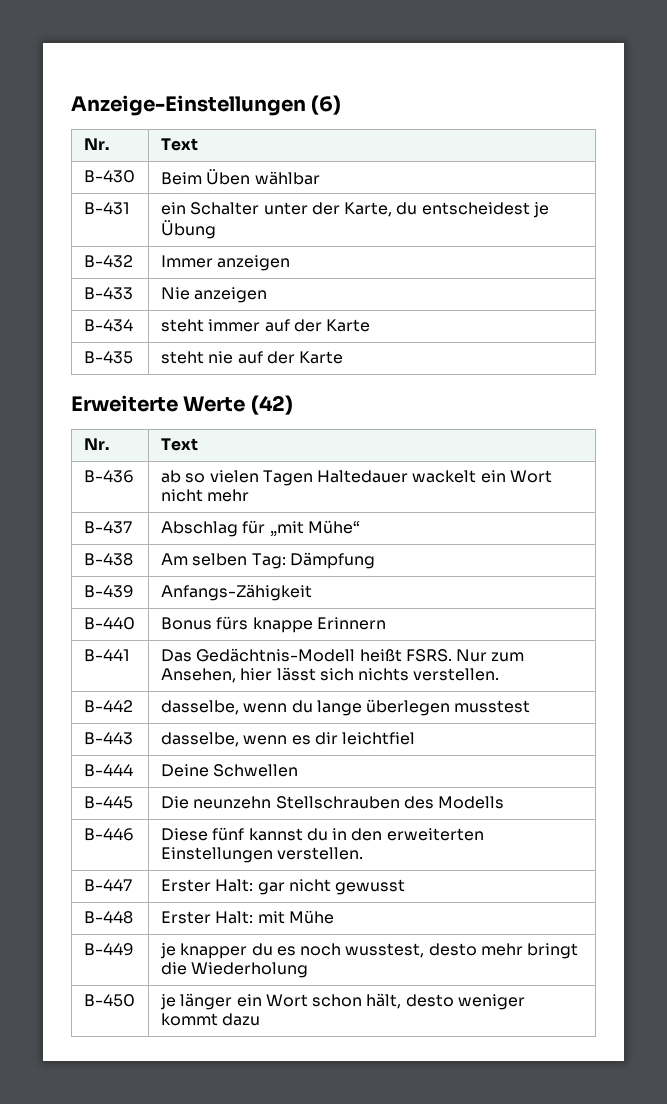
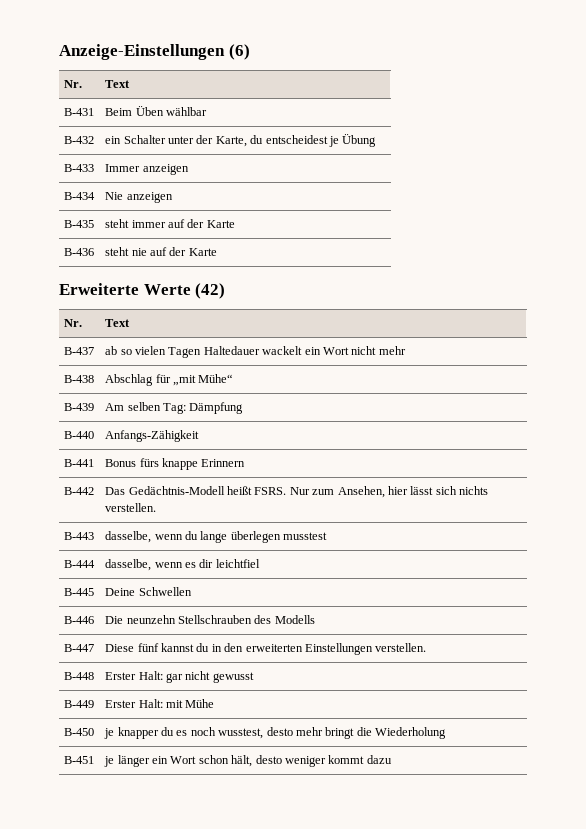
[83,170,135,183] B-430 -> [64,108,95,116] B-431
[83,202,130,215] B-431 -> [64,136,95,144] B-432
[83,255,133,268] B-432 -> [64,164,95,172] B-433
[83,287,133,300] B-433 -> [64,192,96,200] B-434
[83,319,133,332] B-434 -> [64,220,95,228] B-435
[83,351,133,364] B-435 -> [64,248,95,256] B-436
[83,470,134,483] B-436 -> [64,347,95,355] B-437
[83,521,132,534] B-437 -> [64,375,95,383] B-438
[83,553,133,566] B-438 -> [64,403,95,411] B-439
[83,585,134,598] B-439 -> [64,431,95,439] B-440
[83,617,135,630] B-440 -> [64,459,95,467] B-441
[83,649,130,662] B-441 -> [64,487,95,495] B-442
[83,700,133,713] B-442 -> [64,532,95,540] B-443
[83,732,133,745] B-443 -> [64,560,96,568] B-444
[83,764,133,777] B-444 -> [64,588,95,596] B-445
[83,796,133,809] B-445 -> [64,616,95,624] B-446
[83,828,134,841] B-446 -> [64,644,95,652] B-447
[83,879,132,892] B-447 -> [64,672,95,680] B-448
[83,911,133,924] B-448 -> [64,700,95,708] B-449
[83,943,134,956] B-449 -> [64,728,95,736] B-450
[83,994,135,1007] B-450 -> [64,756,95,764] B-451

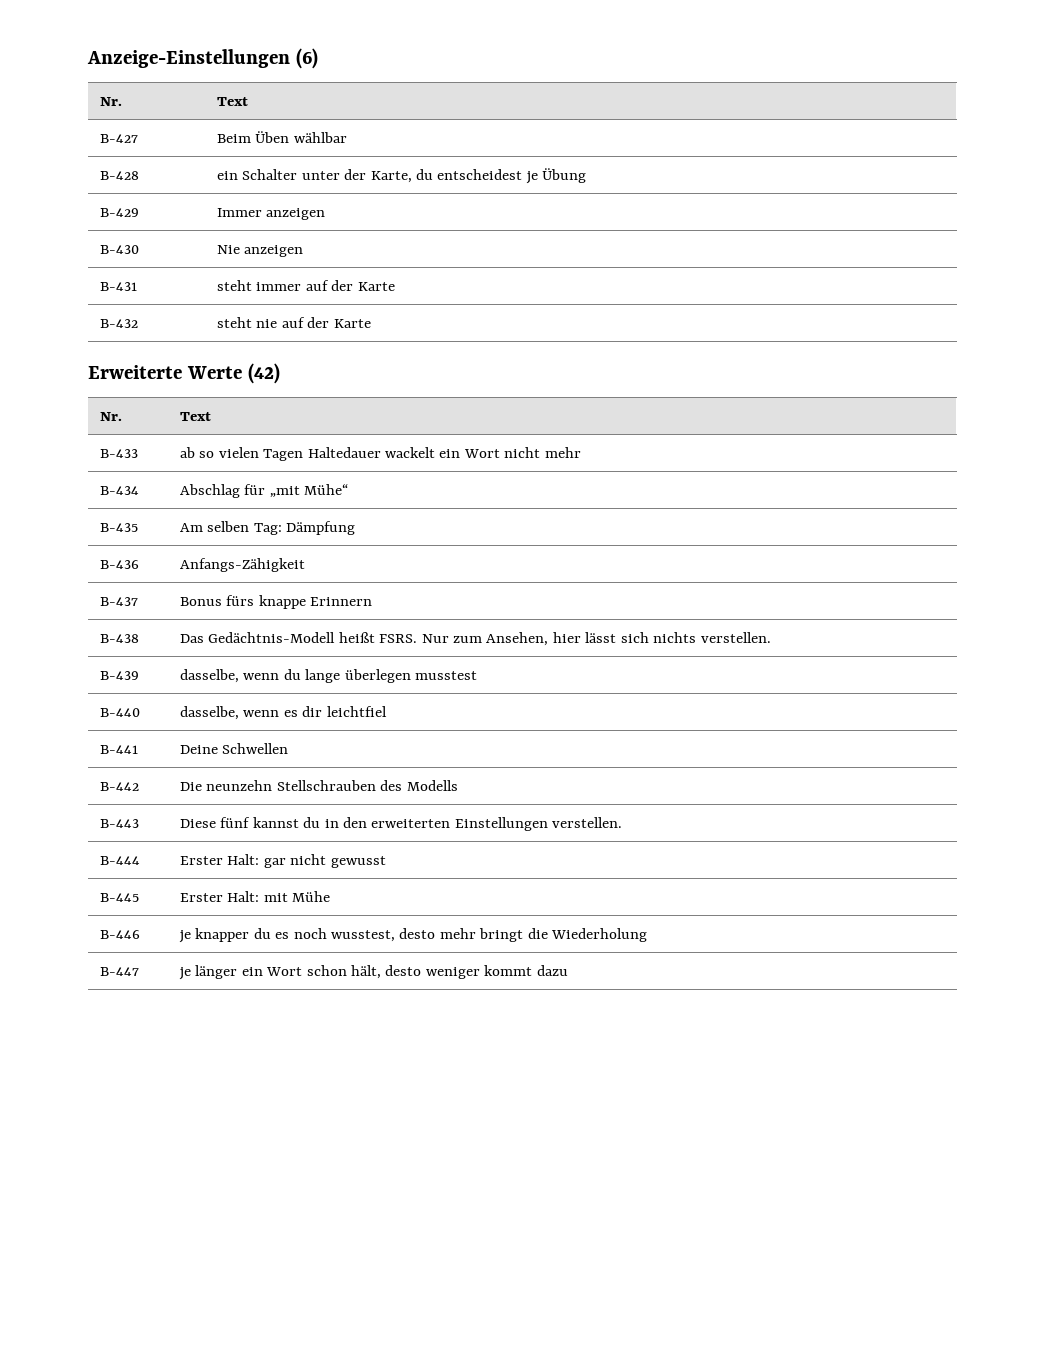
[64,108,95,116] B-431 -> [99,134,138,143] B-427
[64,136,95,144] B-432 -> [99,171,139,180] B-428
[64,164,95,172] B-433 -> [99,208,139,217] B-429
[64,192,96,200] B-434 -> [99,245,139,254] B-430
[64,220,95,228] B-435 -> [99,282,137,291] B-431
[64,248,95,256] B-436 -> [99,319,138,328] B-432
[64,347,95,355] B-437 -> [99,449,138,458] B-433
[64,375,95,383] B-438 -> [99,486,139,495] B-434
[64,403,95,411] B-439 -> [99,523,138,532] B-435
[64,431,95,439] B-440 -> [99,560,139,569] B-436
[64,459,95,467] B-441 -> [99,597,138,606] B-437
[64,487,95,495] B-442 -> [99,634,139,643] B-438
[64,532,95,540] B-443 -> [99,671,139,680] B-439
[64,560,96,568] B-444 -> [99,708,140,717] B-440
[64,588,95,596] B-445 -> [99,745,138,754] B-441
[64,616,95,624] B-446 -> [99,782,139,791] B-442
[64,644,95,652] B-447 -> [99,819,139,828] B-443
[64,672,95,680] B-448 -> [99,856,140,865] B-444
[64,700,95,708] B-449 -> [99,893,139,902] B-445
[64,728,95,736] B-450 -> [99,930,140,939] B-446
[64,756,95,764] B-451 -> [99,967,139,976] B-447

